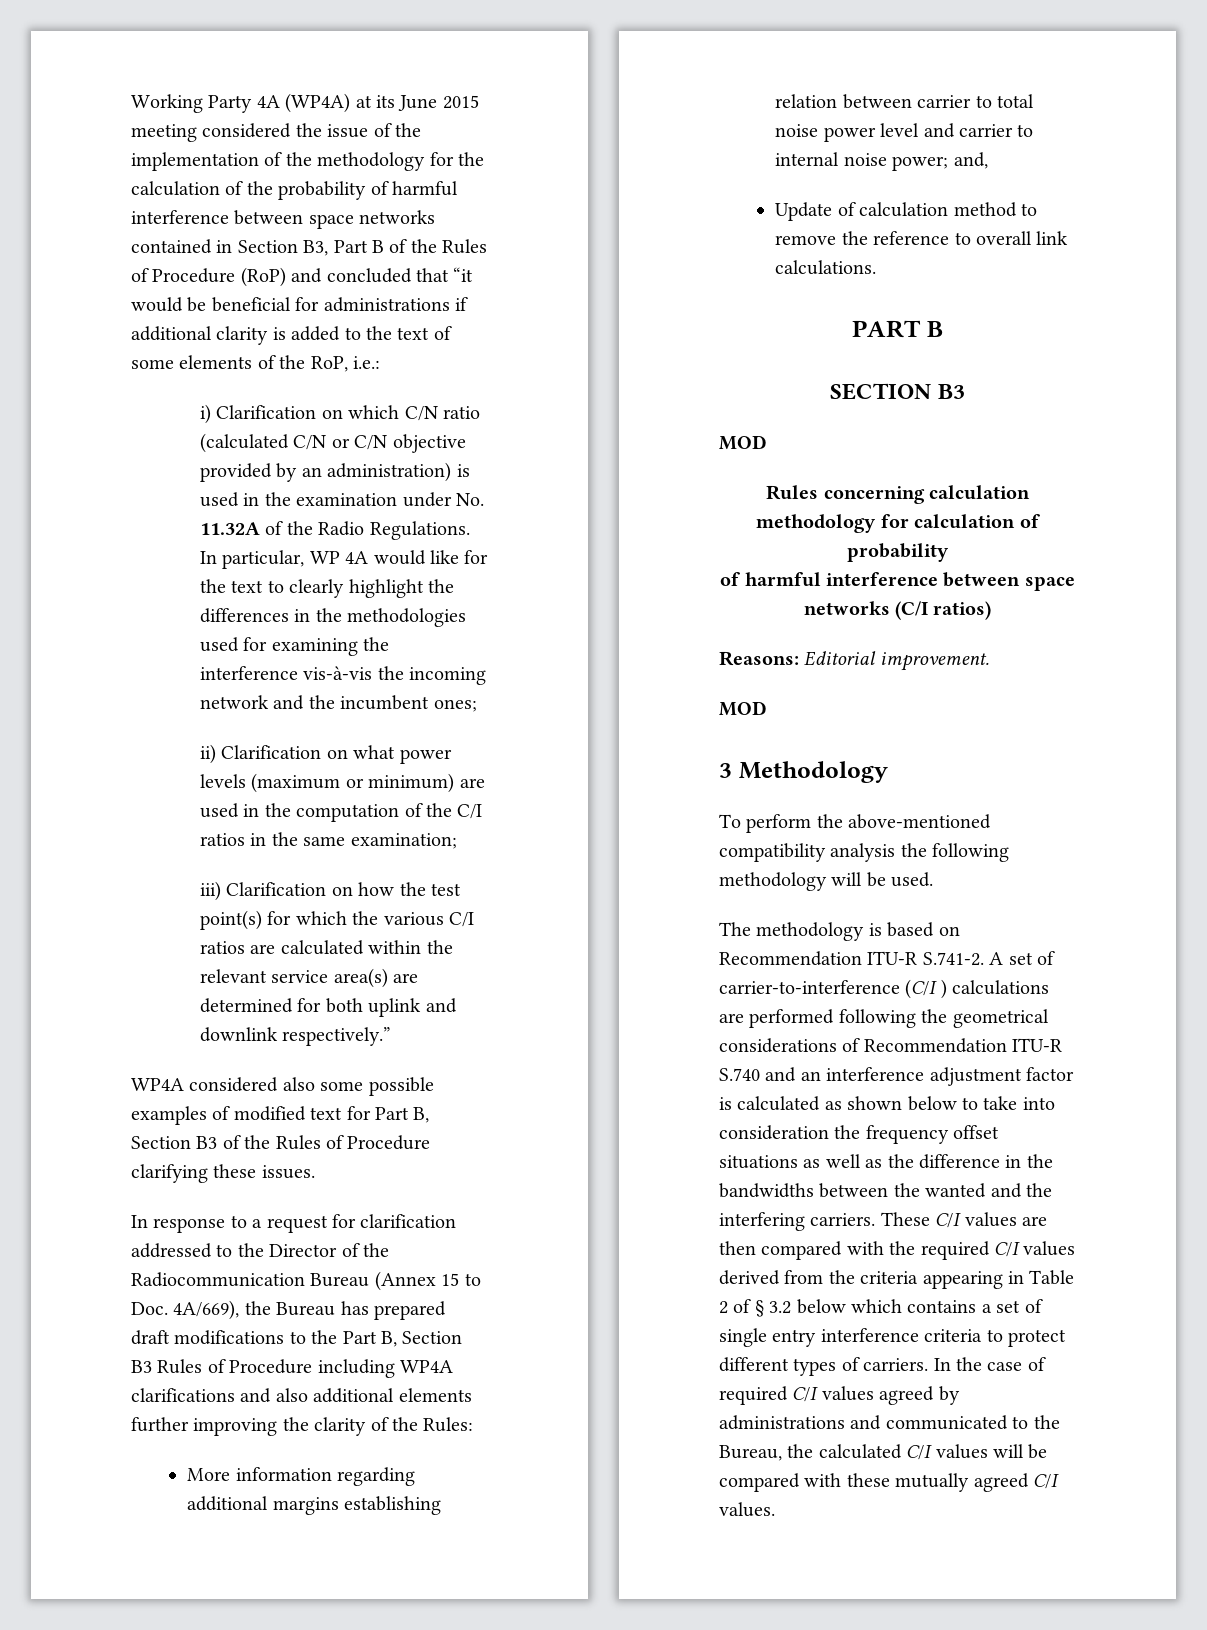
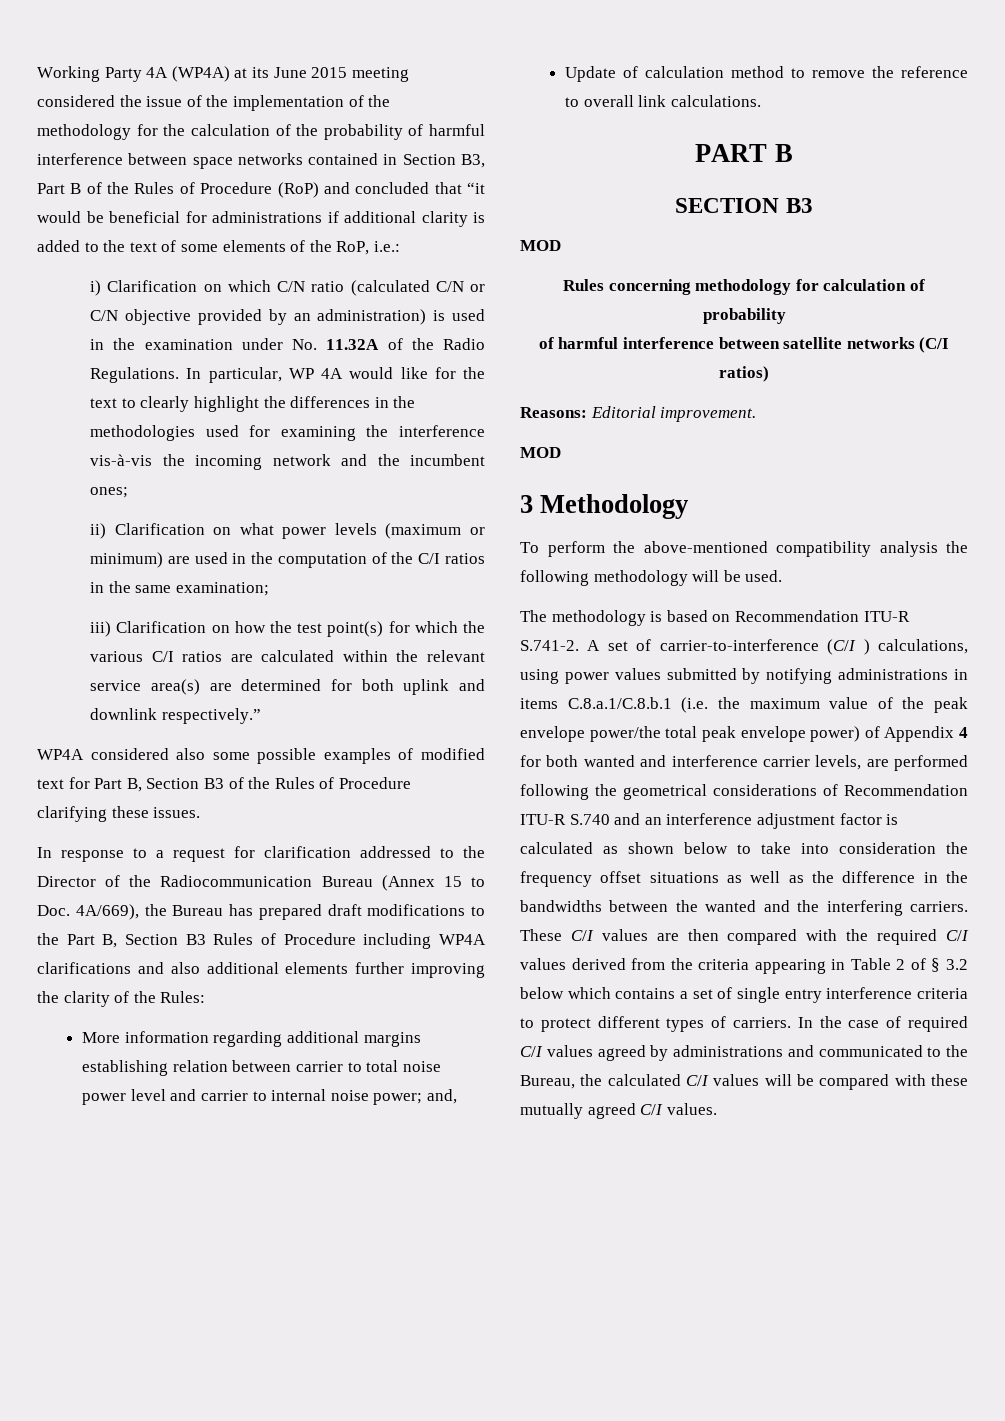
[928,485,1030,500] calculation -> (691, 287) none
[1024,576,1075,591] space -> [783,337,843,349] satellite
[952,980,1050,995] calculations -> [878,639,968,654] [520,668,968,684] [520,697,968,713] [520,726,968,742] [520,755,862,770] calculations, using power values submitted by notifying administrations in items C.8.a.1/C.8.b.1 (i.e. the maximum value of the peak envelope power/the total peak envelope power) of Appendix 4 for both wanted and interference carrier levels,

